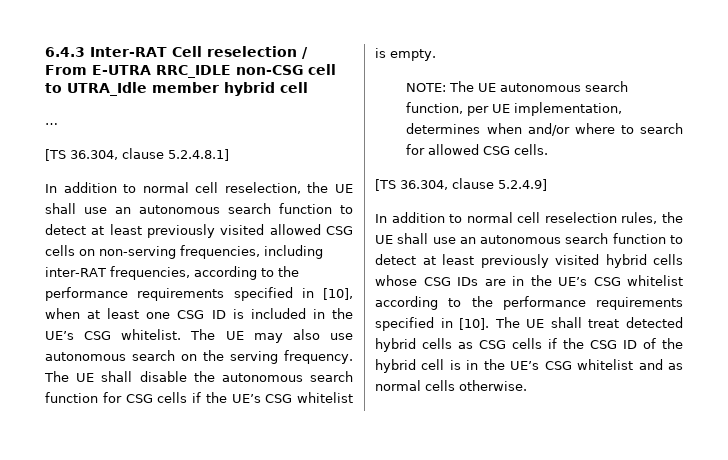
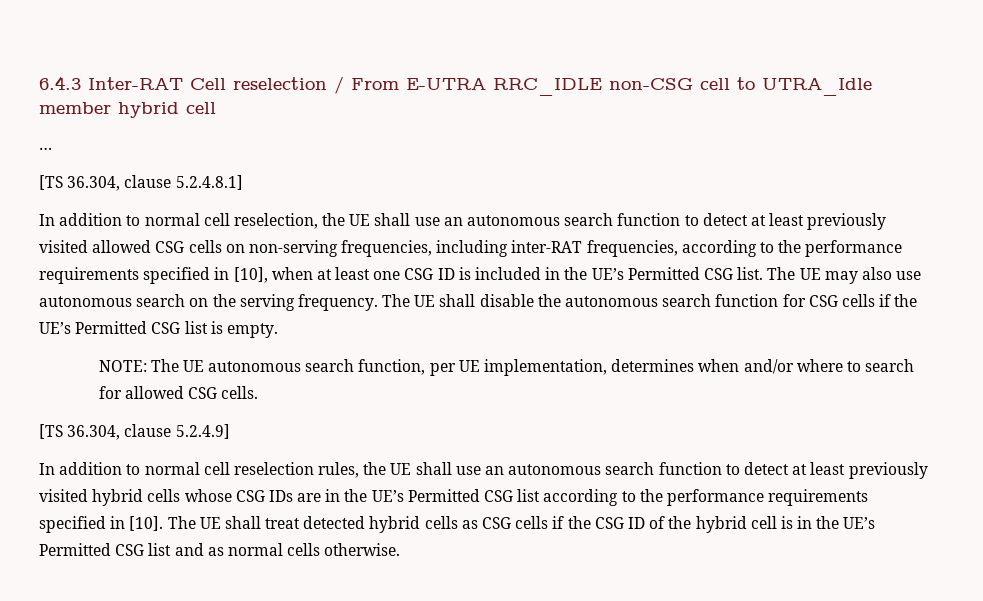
[84,329,182,340] CSG whitelist. -> [627,267,764,280] Permitted CSG list.
[265,392,353,403] CSG whitelist -> [75,321,208,334] Permitted CSG list
[593,275,683,286] CSG whitelist -> [407,489,541,502] Permitted CSG list
[544,359,634,370] CSG whitelist -> [39,543,172,556] Permitted CSG list

